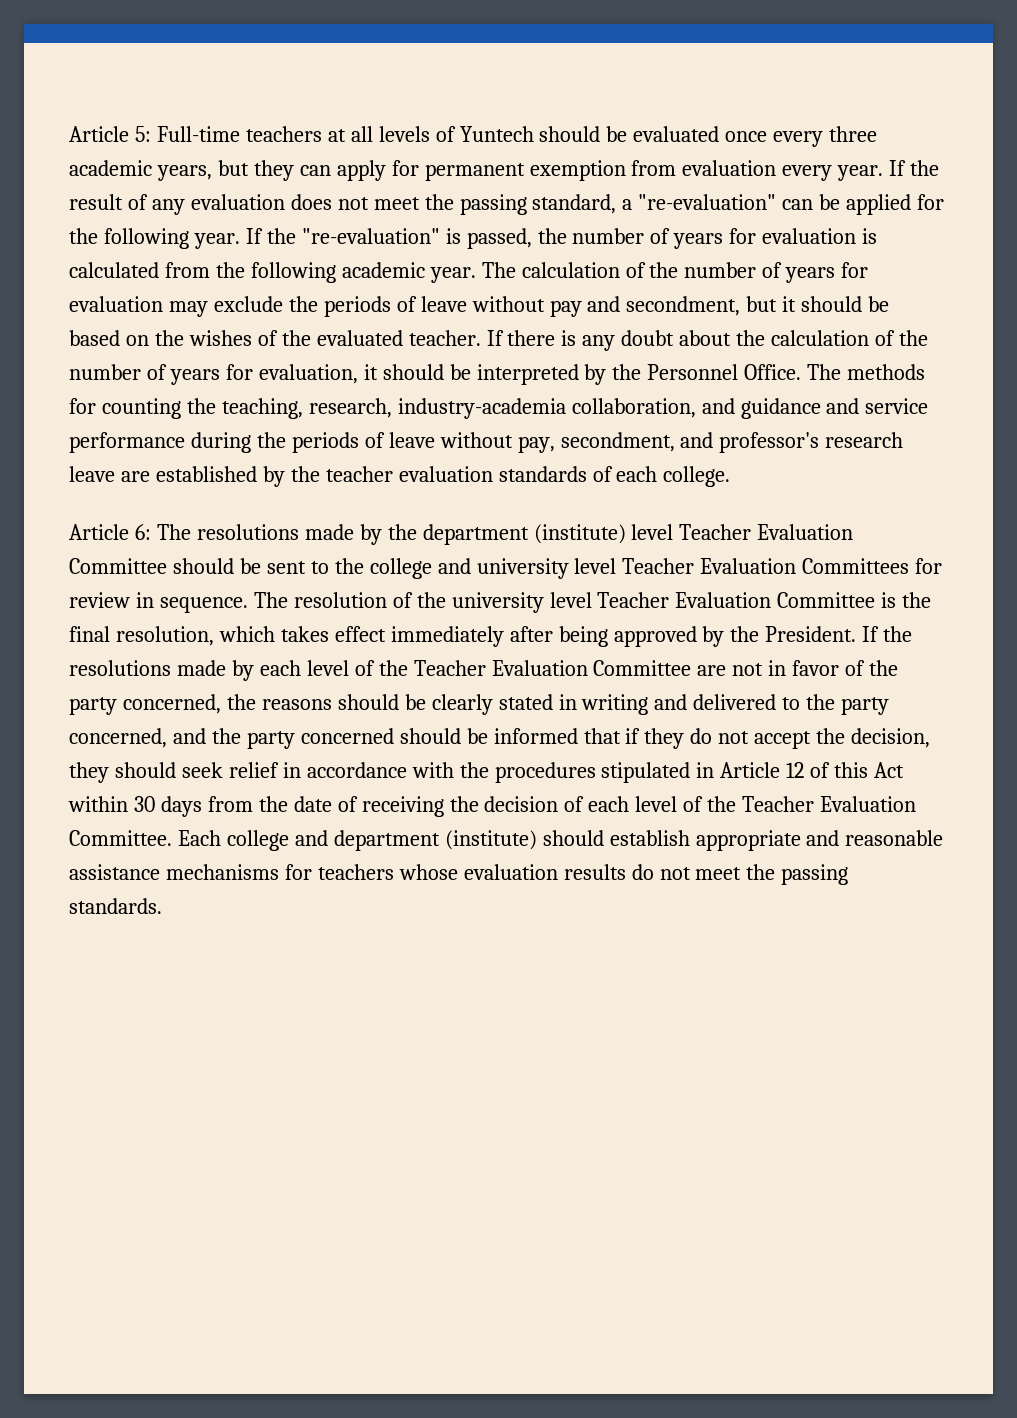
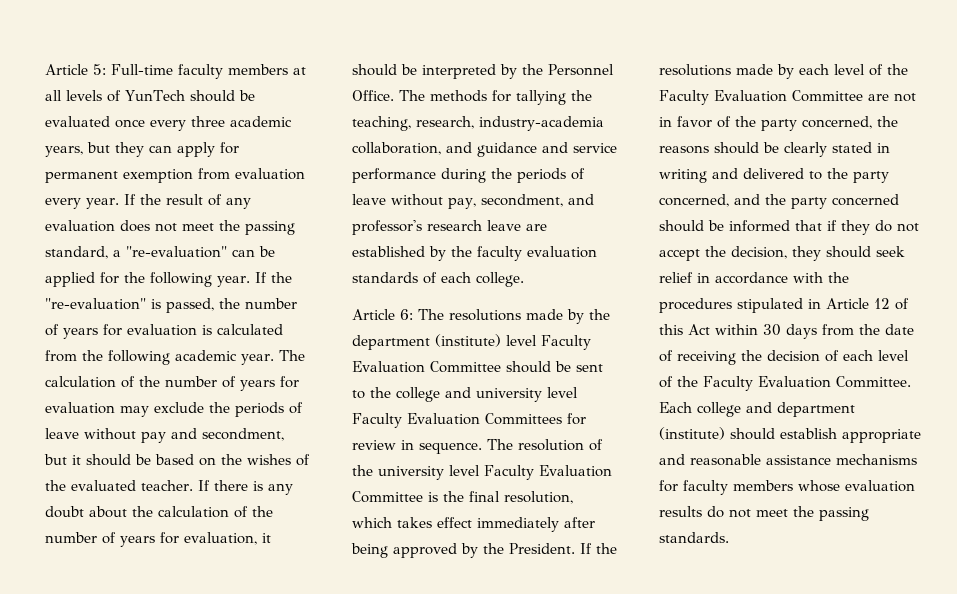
[245,126,322,142] teachers -> [178,64,288,79] faculty members
[459,126,534,142] Yuntech -> [125,90,185,101] YunTech
[101,398,181,419] counting -> [516,90,566,105] tallying
[325,466,393,482] teacher -> [477,246,522,261] faculty
[679,524,752,540] Teacher -> [541,335,591,350] Faculty
[622,558,695,574] Teacher -> [352,413,402,428] Faculty
[597,592,670,608] Teacher -> [484,465,534,480] Faculty
[413,660,486,676] Teacher -> [659,90,709,105] Faculty
[742,796,815,812] Teacher -> [703,376,753,391] Faculty
[317,864,394,880] teachers -> [683,480,793,495] faculty members

